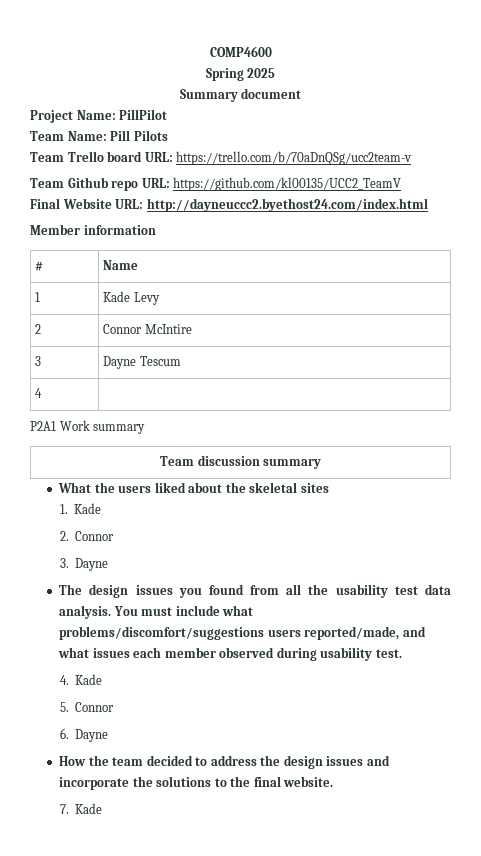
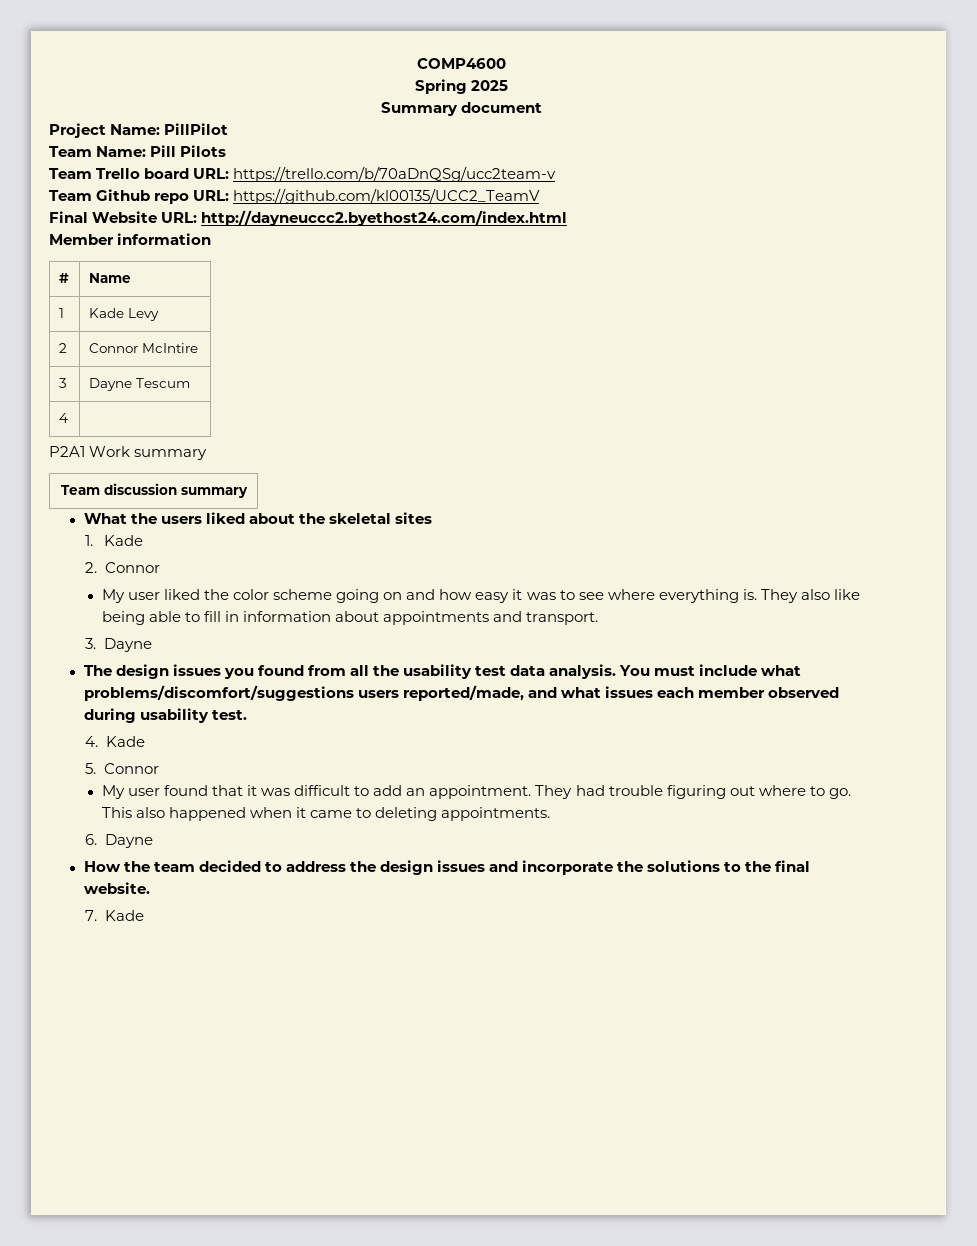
(115, 536) none -> [101,589,860,603] [101,611,599,625] // My user liked the color scheme going on and how easy it was to see where everything is. They also like being able to fill in information about appointments and transport.
(115, 707) none -> [101,785,851,799] [101,807,551,821] // My user found that it was difficult to add an appointment. They had trouble figuring out where to go. This also happened when it came to deleting appointments.

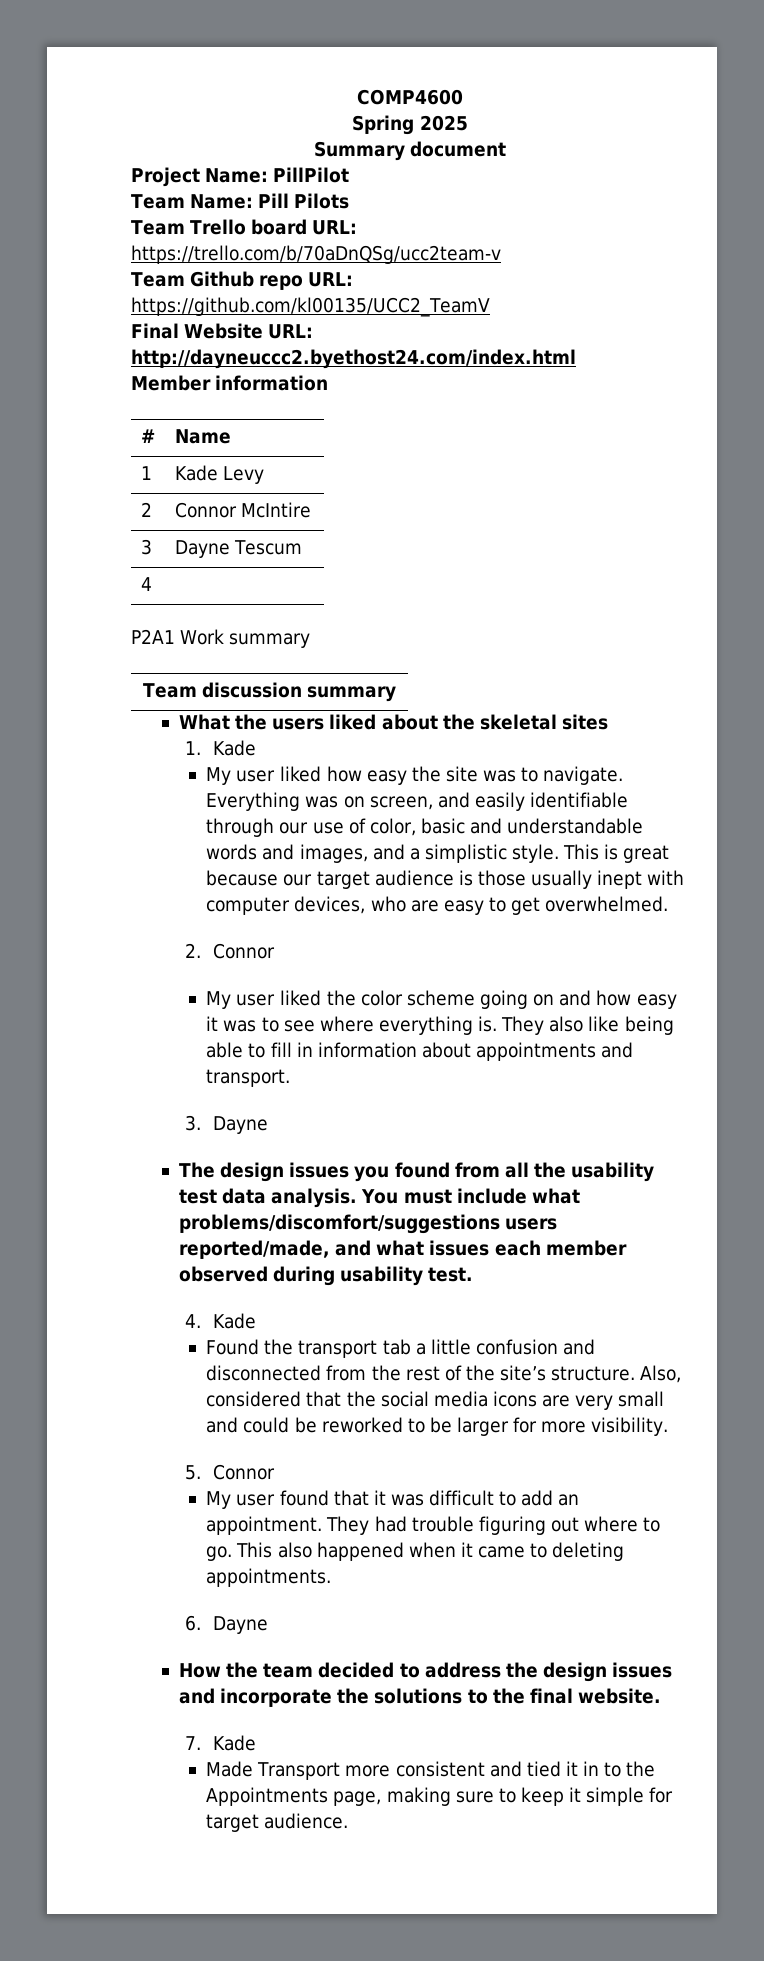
(143, 540) none -> [206,766,624,785] [206,792,629,811] [206,818,644,837] [206,844,670,863] [206,870,685,889] [206,896,669,915] // My user liked how easy the site was to navigate. Everything was on screen, and easily identifiable through our use of color, basic and understandable words and images, and a simplistic style. This is great because our target audience is those usually inept with computer devices, who are easy to get overwhelmed.
(145, 741) none -> [206,1339,596,1358] [206,1365,682,1383] [206,1391,665,1410] [206,1417,669,1436] // Found the transport tab a little confusion and disconnected from the rest of the site’s structure. Also, considered that the social media icons are very small and could be reworked to be larger for more visibility.
(144, 915) none -> [206,1761,656,1780] [206,1787,674,1806] [206,1813,349,1832] // Made Transport more consistent and tied it in to the Appointments page, making sure to keep it simple for target audience.

